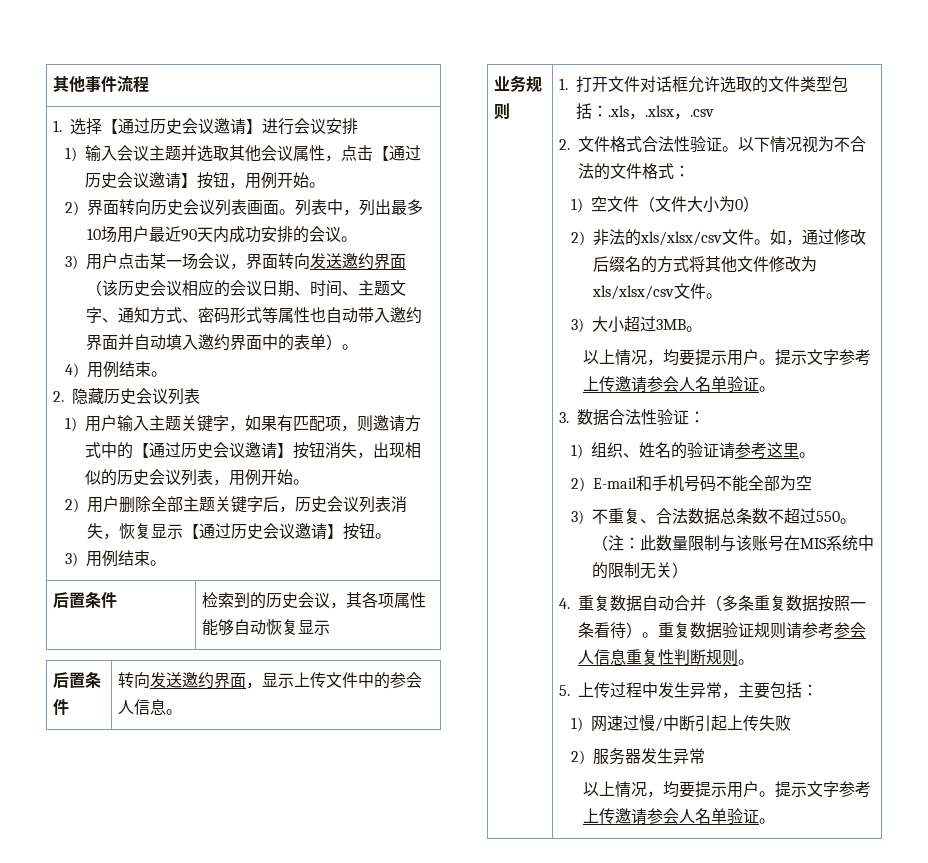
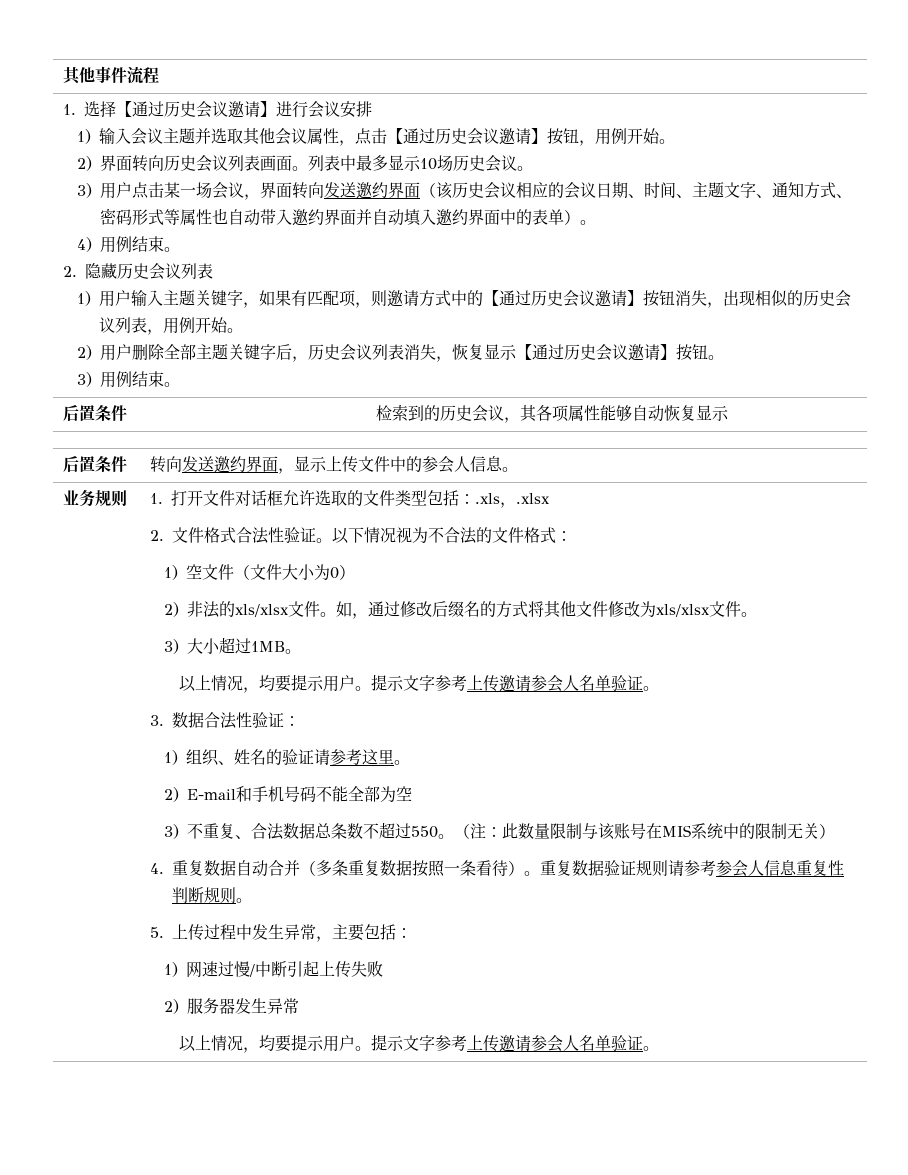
[343,199,424,216] [87,226,310,243] ，列出最多10场用户最近90天内成功安排的 -> [356,155,486,171] 最多显示10场历史
[674,109,715,120] ，.csv -> (550, 498) none
[640,231,723,246] xls/xlsx/csv -> [235,604,290,617] xls/xlsx
[592,285,675,300] xls/xlsx/csv -> [656,604,711,617] xls/xlsx
[656,319,687,330] 3MB -> [251,641,286,652] 1MB

